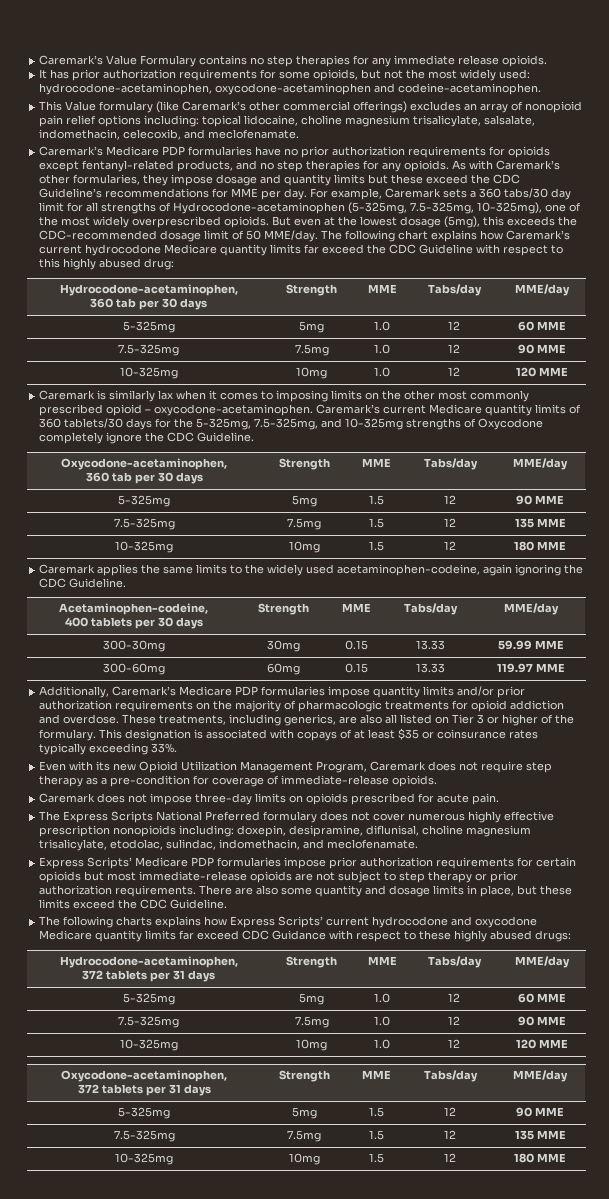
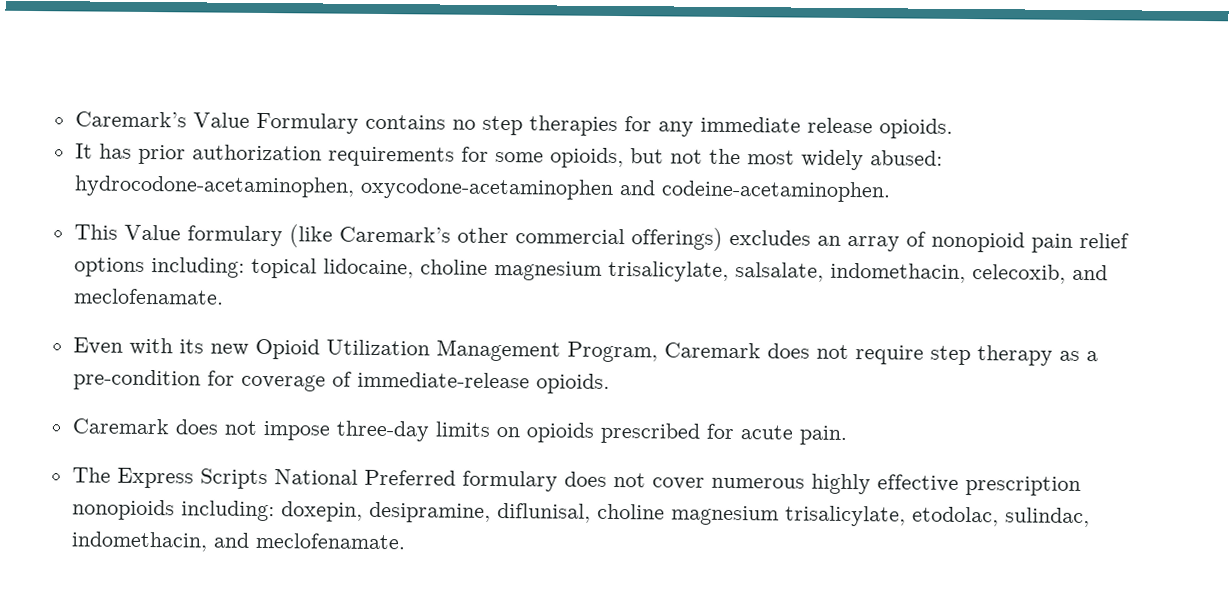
[499,69,531,79] used: -> [869,150,943,166] abused:
[39,146,551,158] [39,160,561,172] [39,174,521,186] [39,188,572,200] [39,202,582,214] [39,216,578,228] [39,230,571,242] [39,244,564,256] [39,258,175,270] [59,284,238,296] [90,298,207,310] [286,284,337,296] [367,284,397,293] [427,284,482,296] [514,284,570,296] [122,321,175,333] [299,321,324,333] [374,321,390,331] [448,321,460,330] [517,321,566,331] [118,344,179,356] [294,344,329,356] [374,344,390,354] [448,344,460,353] [517,344,566,354] [119,367,178,379] [296,367,327,379] [374,367,390,377] [448,367,460,376] [515,367,568,377] [39,390,530,402] [39,404,582,416] [39,418,544,430] [39,432,255,444] [61,458,227,470] [85,472,203,484] [278,458,330,470] [362,458,391,467] [423,458,478,470] [513,458,568,470] [118,495,170,507] [291,495,317,507] [369,495,384,505] [444,495,456,504] [516,495,564,505] [113,518,175,530] [287,518,321,530] [369,518,384,528] [444,518,456,527] [514,518,566,528] [115,541,173,553] [288,541,320,553] [369,541,384,551] [444,541,456,550] [514,541,566,551] [39,564,584,576] [39,578,127,588] [59,603,208,615] [64,617,203,629] [257,603,309,615] [341,603,371,612] [404,603,458,615] [503,603,559,615] [102,640,165,652] [266,640,300,652] [344,640,368,650] [416,640,445,650] [497,640,564,650] [102,663,165,675] [266,663,300,675] [344,663,368,673] [416,663,445,673] [496,663,565,673] [39,686,526,698] [39,700,565,712] [39,714,575,726] [39,728,539,741] [39,743,178,755] // Caremark’s Medicare PDP formularies have no prior authorization requirements for opioids except fentanyl-related products, and no step therapies for any opioids. As with Caremark’s other formularies, they impose dosage and quantity limits but these exceed the CDC Guideline’s recommendations for MME per day. For example, Caremark sets a 360 tabs/30 day limit for all strengths of Hydrocodone-acetaminophen (5-325mg, 7.5-325mg, 10-325mg), one of the most widely overprescribed opioids. But even at the lowest dosage (5mg), this exceeds the CDC-recommended dosage limit of 50 MME/day. The following chart explains how Caremark’s current hydrocodone Medicare quantity limits far exceed the CDC Guideline with respect to this highly abused drug: // Hydrocodone-acetaminophen, // 360 tab per 30 days | Strength | MME | Tabs/day | MME/day // 5-325mg | 5mg | 1.0 | 12 | 60 MME // 7.5-325mg | 7.5mg | 1.0 | 12 | 90 MME // 10-325mg | 10mg | 1.0 | 12 | 120 MME // Caremark is similarly lax when it comes to imposing limits on the other most commonly prescribed opioid – oxycodone-acetaminophen. Caremark’s current Medicare quantity limits of 360 tablets/30 days for the 5-325mg, 7.5-325mg, and 10-325mg strengths of Oxycodone completely ignore the CDC Guideline. // Oxycodone-acetaminophen, // 360 tab per 30 days | Strength | MME | Tabs/day | MME/day // 5-325mg | 5mg | 1.5 | 12 | 90 MME // 7.5-325mg | 7.5mg | 1.5 | 12 | 135 MME // 10-325mg | 10mg | 1.5 | 12 | 180 MME // Caremark applies the same limits to the widely used acetaminophen-codeine, again ignoring the CDC Guideline. // Acetaminophen-codeine, // 400 tablets per 30 days | Strength | MME | Tabs/day | MME/day // 300-30mg | 30mg | 0.15 | 13.33 | 59.99 MME // 300-60mg | 60mg | 0.15 | 13.33 | 119.97 MME // Additionally, Caremark’s Medicare PDP formularies impose quantity limits and/or prior authorization requirements on the majority of pharmacologic treatments for opioid addiction and overdose. These treatments, including generics, are also all listed on Tier 3 or higher of the formulary. This designation is associated with copays of at least $35 or coinsurance rates typically exceeding 33%. -> (224, 296) none
[39,857,577,869] [39,871,519,883] [39,885,573,897] [39,899,228,909] [39,916,538,928] [39,930,572,942] [59,956,238,968] [82,970,215,982] [286,956,337,968] [367,956,397,965] [427,956,482,968] [514,956,570,968] [122,993,175,1005] [299,993,324,1005] [374,993,390,1003] [448,993,460,1002] [517,993,566,1003] [118,1016,179,1028] [294,1016,329,1028] [374,1016,390,1026] [448,1016,460,1025] [517,1016,566,1026] [119,1039,178,1051] [296,1039,327,1051] [374,1039,390,1049] [448,1039,460,1048] [515,1039,568,1049] [61,1070,227,1082] [77,1084,211,1096] [278,1070,330,1082] [362,1070,391,1079] [423,1070,478,1082] [513,1070,568,1082] [118,1107,170,1119] [291,1107,317,1119] [369,1107,384,1117] [444,1107,456,1116] [516,1107,564,1117] [113,1130,175,1142] [287,1130,321,1142] [369,1130,384,1140] [444,1130,456,1139] [514,1130,566,1140] [115,1153,173,1165] [288,1153,320,1165] [369,1153,384,1163] [444,1153,456,1162] [514,1153,566,1163] // Express Scripts’ Medicare PDP formularies impose prior authorization requirements for certain opioids but most immediate-release opioids are not subject to step therapy or prior authorization requirements. There are also some quantity and dosage limits in place, but these limits exceed the CDC Guideline. // The following charts explains how Express Scripts’ current hydrocodone and oxycodone Medicare quantity limits far exceed CDC Guidance with respect to these highly abused drugs: // Hydrocodone-acetaminophen, // 372 tablets per 31 days | Strength | MME | Tabs/day | MME/day // 5-325mg | 5mg | 1.0 | 12 | 60 MME // 7.5-325mg | 7.5mg | 1.0 | 12 | 90 MME // 10-325mg | 10mg | 1.0 | 12 | 120 MME // Oxycodone-acetaminophen, // 372 tablets per 31 days | Strength | MME | Tabs/day | MME/day // 5-325mg | 5mg | 1.5 | 12 | 90 MME // 7.5-325mg | 7.5mg | 1.5 | 12 | 135 MME // 10-325mg | 10mg | 1.5 | 12 | 180 MME -> (406, 541) none

